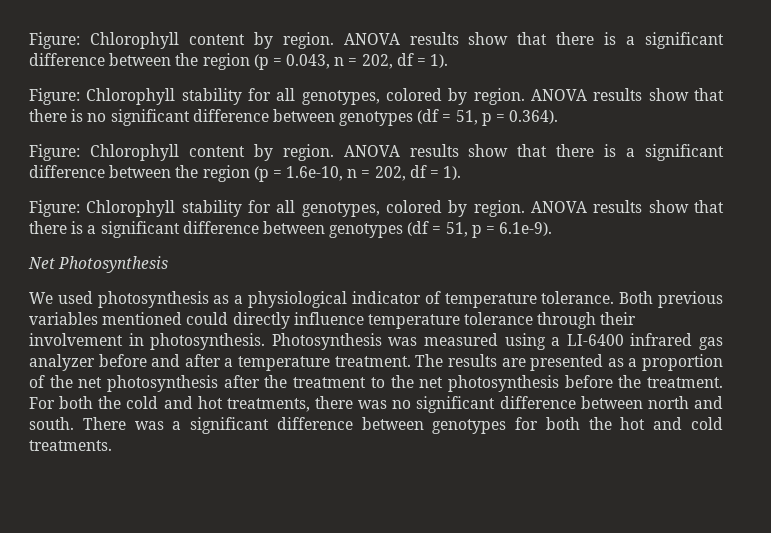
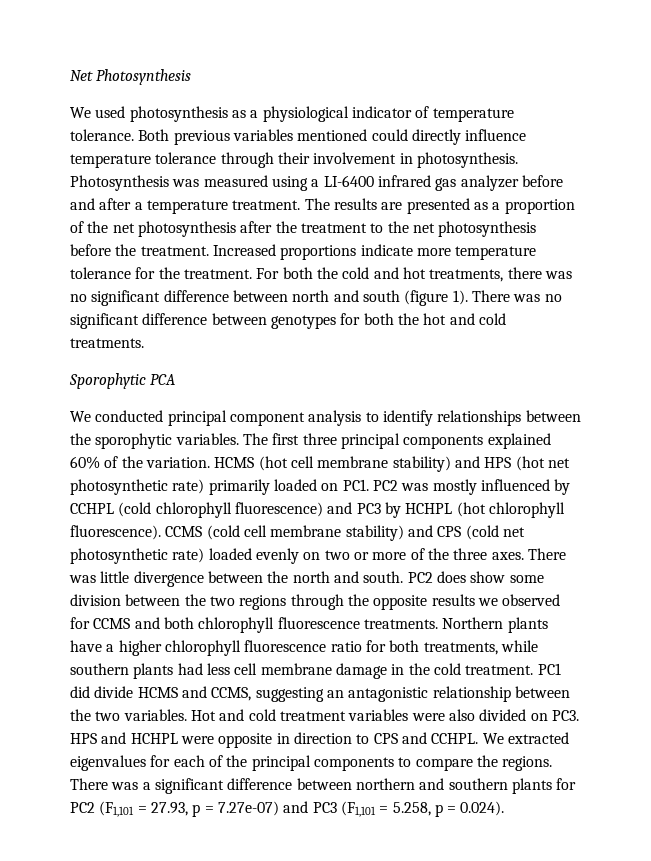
[29,32,724,49] [29,53,449,70] [29,88,725,105] [29,109,559,126] [29,144,724,161] [29,165,462,182] [29,200,725,217] [29,221,553,238] Figure: Chlorophyll content by region. ANOVA results show that there is a significant difference between the region (p = 0.043, n = 202, df = 1). // Figure: Chlorophyll stability for all genotypes, colored by region. ANOVA results show that there is no significant difference between genotypes (df = 51, p = 0.364). // Figure: Chlorophyll content by region. ANOVA results show that there is a significant difference between the region (p = 1.6e-10, n = 202, df = 1). // Figure: Chlorophyll stability for all genotypes, colored by region. ANOVA results show that there is a significant difference between genotypes (df = 51, p = 6.1e-9). // -> (70, 75) none
(724, 382) none -> [212,244,537,260] [70,267,252,279] Increased proportions indicate more temperature tolerance for the treatment.
[29,417,182,430] south. There was a -> [362,290,562,306] south (figure 1). There was no
(112, 445) none -> [69,373,176,389] [70,410,581,426] [70,433,551,449] [70,456,570,472] [70,479,571,495] [70,502,565,518] [70,525,525,541] [70,548,566,564] [69,571,544,587] [70,594,561,610] [70,617,548,633] [70,640,538,656] [70,663,561,679] [70,686,570,702] [70,709,579,721] [70,732,569,748] [70,755,553,771] [70,778,577,794] [70,801,505,817] // Sporophytic PCA // We conducted principal component analysis to identify relationships between the sporophytic variables. The first three principal components explained 60% of the variation. HCMS (hot cell membrane stability) and HPS (hot net photosynthetic rate) primarily loaded on PC1. PC2 was mostly influenced by CCHPL (cold chlorophyll fluorescence) and PC3 by HCHPL (hot chlorophyll fluorescence). CCMS (cold cell membrane stability) and CPS (cold net photosynthetic rate) loaded evenly on two or more of the three axes. There was little divergence between the north and south. PC2 does show some division between the two regions through the opposite results we observed for CCMS and both chlorophyll fluorescence treatments. Northern plants have a higher chlorophyll fluorescence ratio for both treatments, while southern plants had less cell membrane damage in the cold treatment. PC1 did divide HCMS and CCMS, suggesting an antagonistic relationship between the two variables. Hot and cold treatment variables were also divided on PC3. HPS and HCHPL were opposite in direction to CPS and CCHPL. We extracted eigenvalues for each of the principal components to compare the regions. There was a significant difference between northern and southern plants for PC2 (F1,101 = 27.93, p = 7.27e-07) and PC3 (F1,101 = 5.258, p = 0.024).

